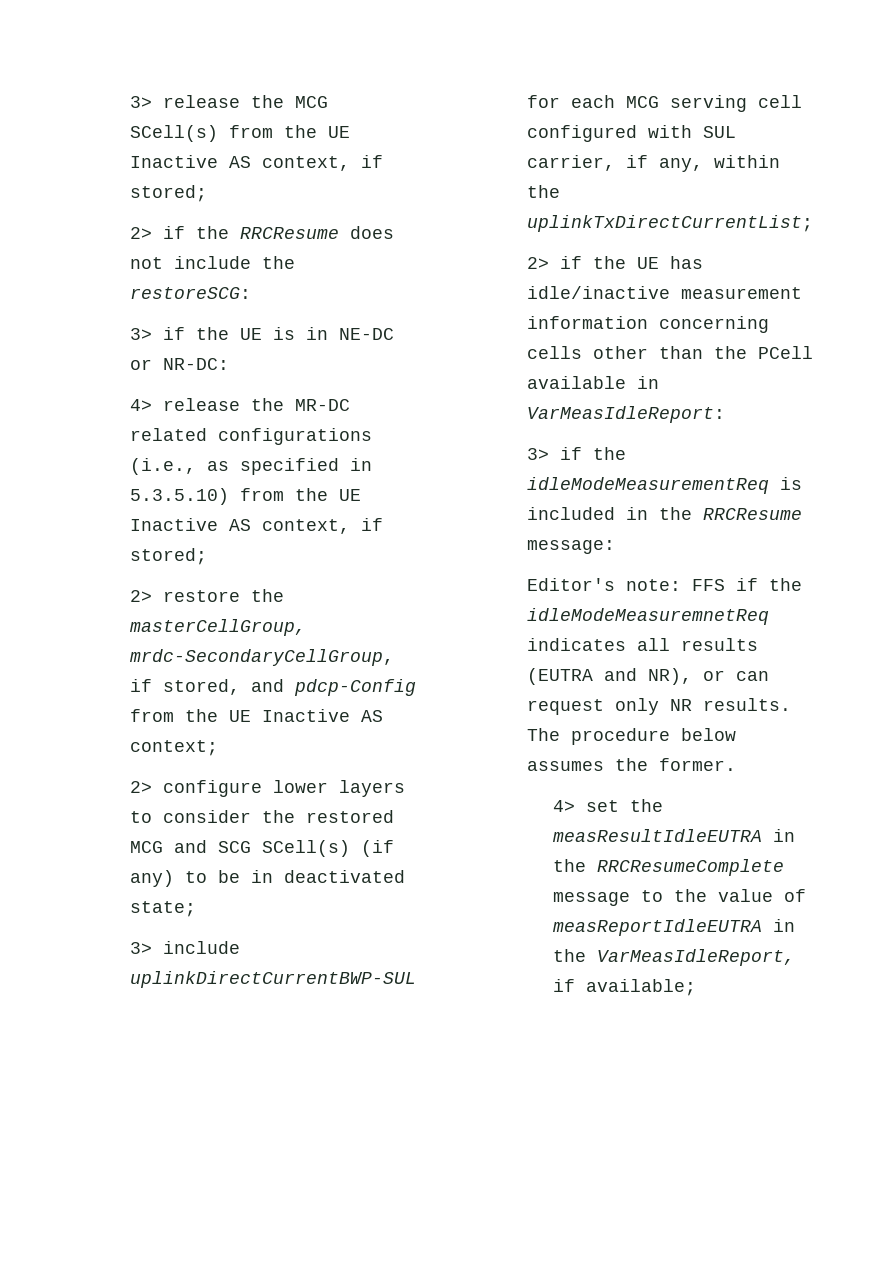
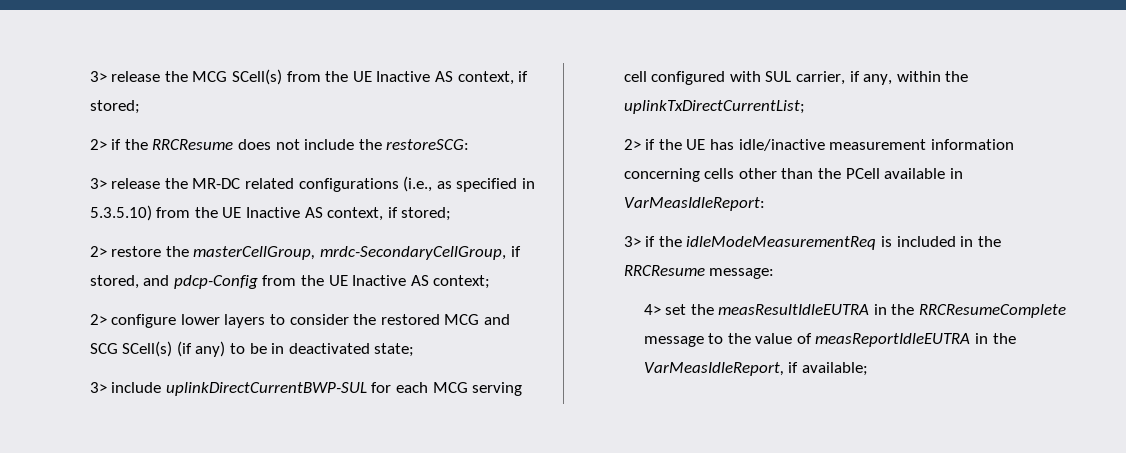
[162,327,394,340] [129,358,229,370] [129,399,152,411] if the UE is in NE-DC or NR-DC: // 4> -> (107, 183) none
[526,578,802,591] [526,608,769,625] [526,638,758,651] [526,668,769,685] [526,698,791,715] [526,728,736,745] [526,758,736,771] // Editor's note: FFS if the idleModeMeasuremnetReq indicates all results (EUTRA and NR), or can request only NR results. The procedure below assumes the former. -> (775, 273) none

